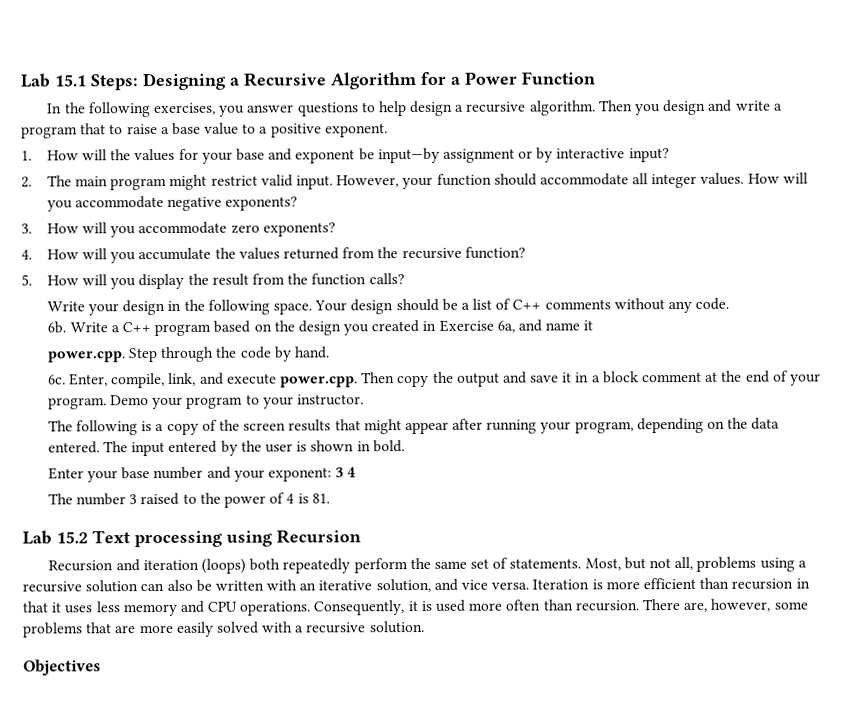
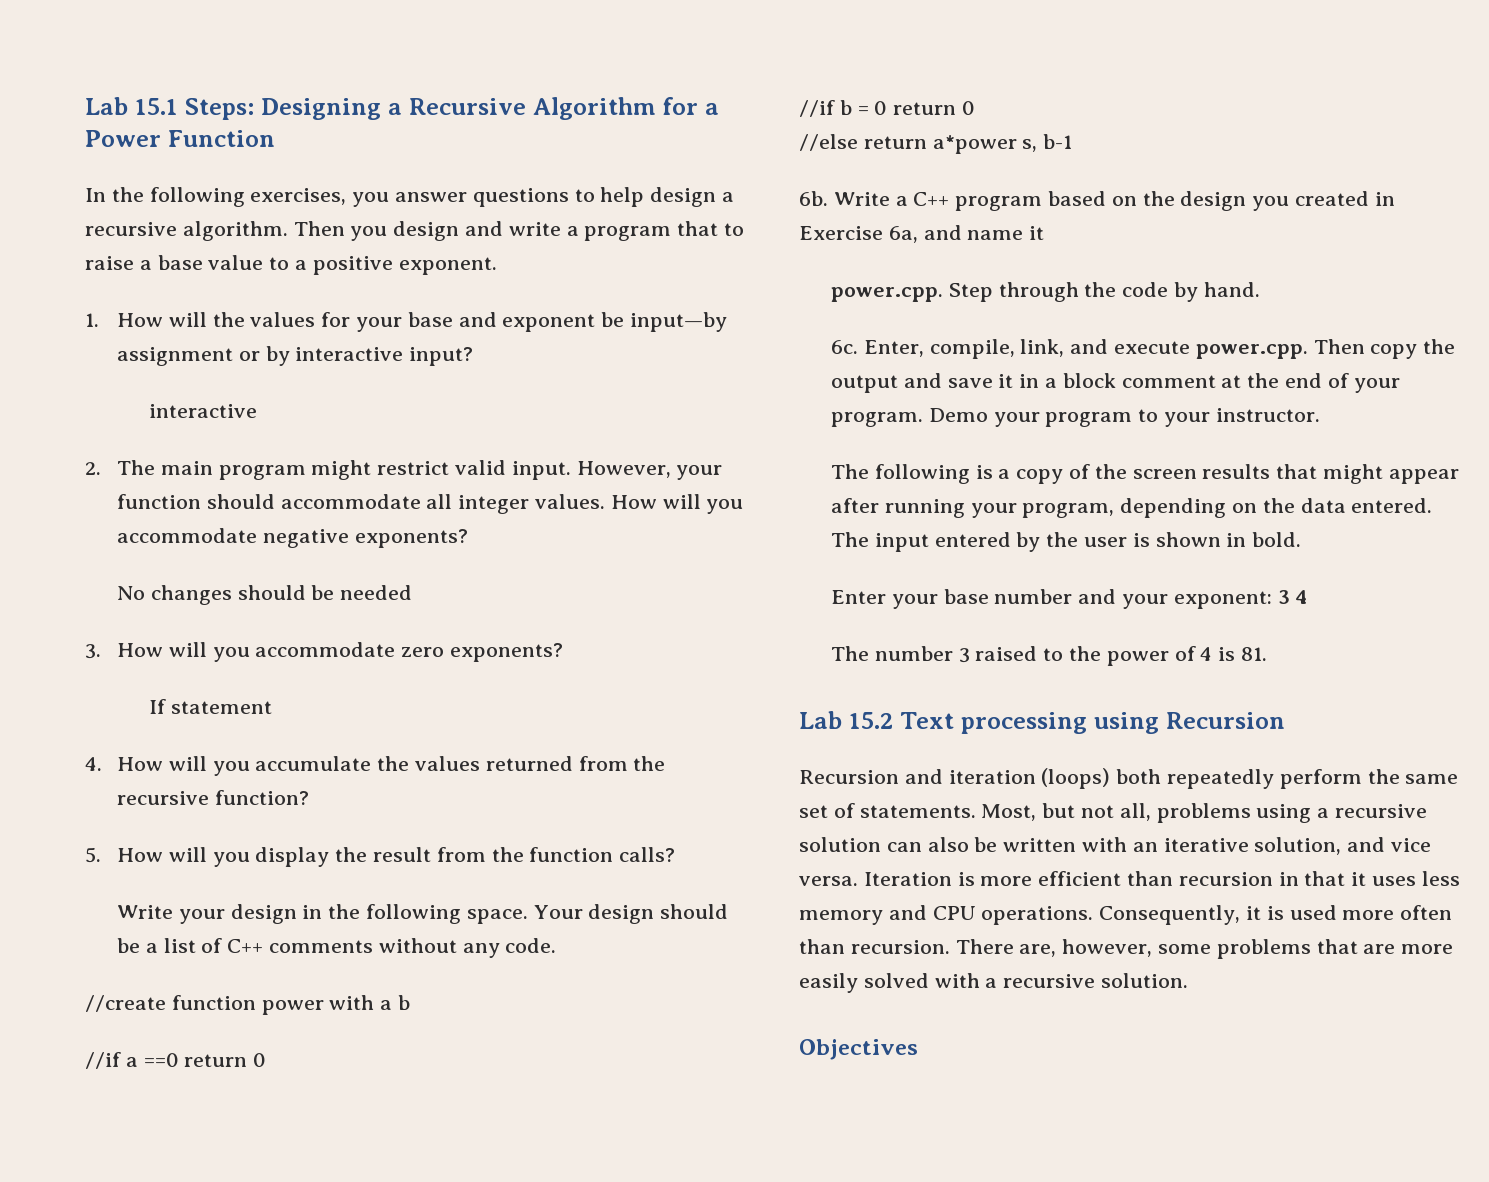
(670, 155) none -> [148,404,257,418] // interactive
(299, 203) none -> [116,585,413,605] // No changes should be needed
(336, 229) none -> [148,699,272,714] // If statement
(730, 303) none -> [85,995,411,1015] [85,1052,267,1069] [799,100,976,117] [799,134,1073,154] // //create function power with a b // //if a ==0 return 0 // //if b = 0 return 0 // //else return a*power s, b-1

